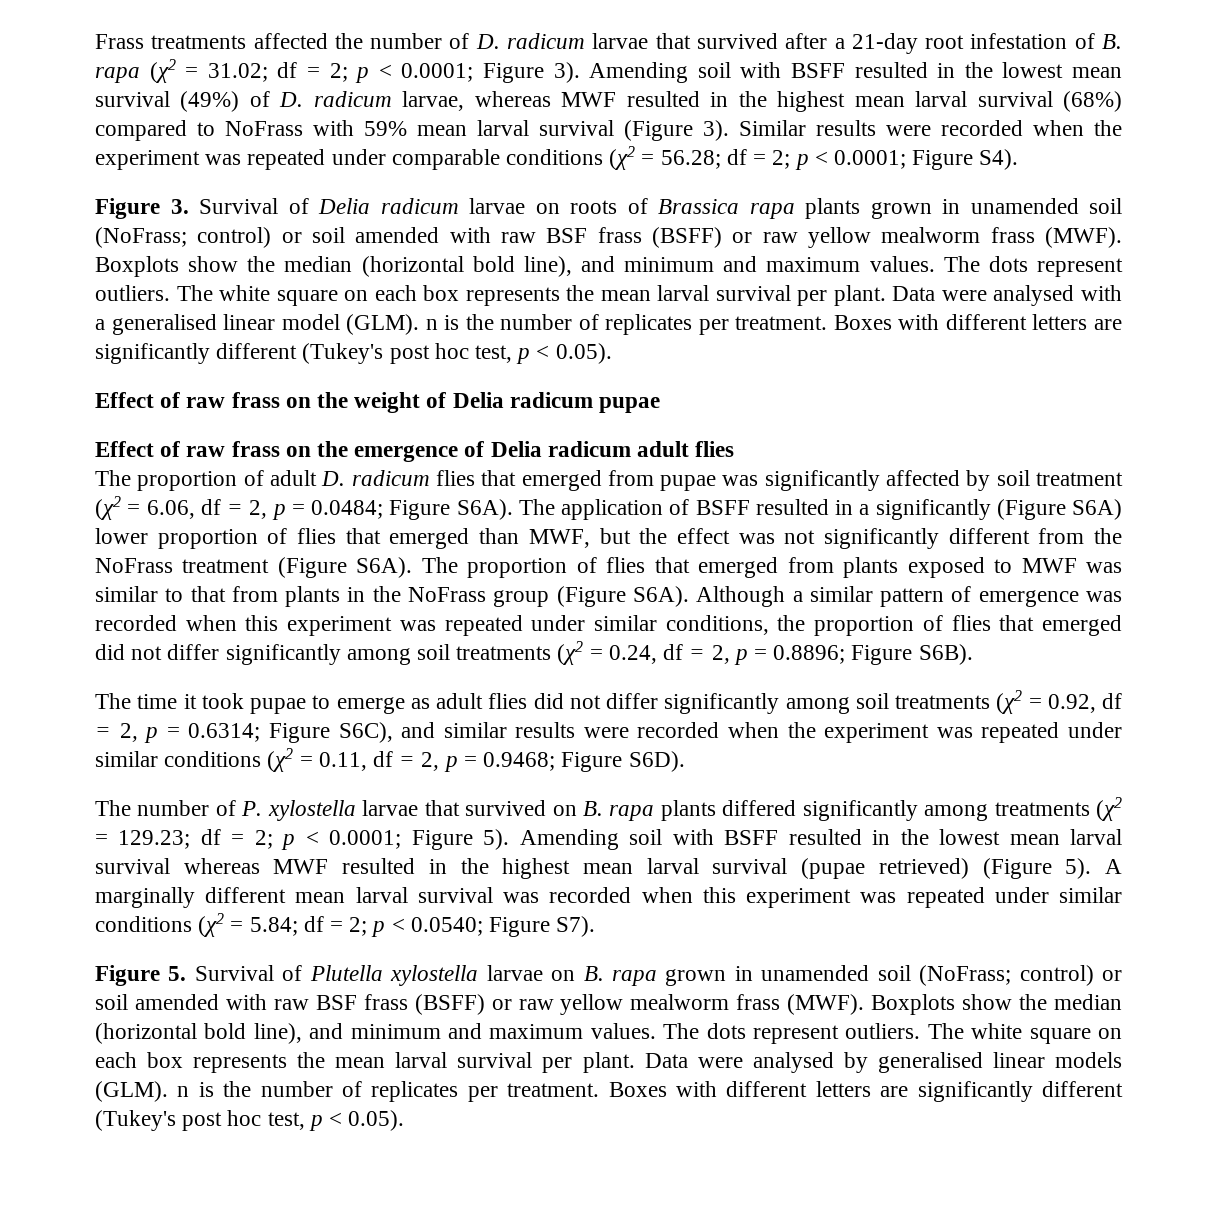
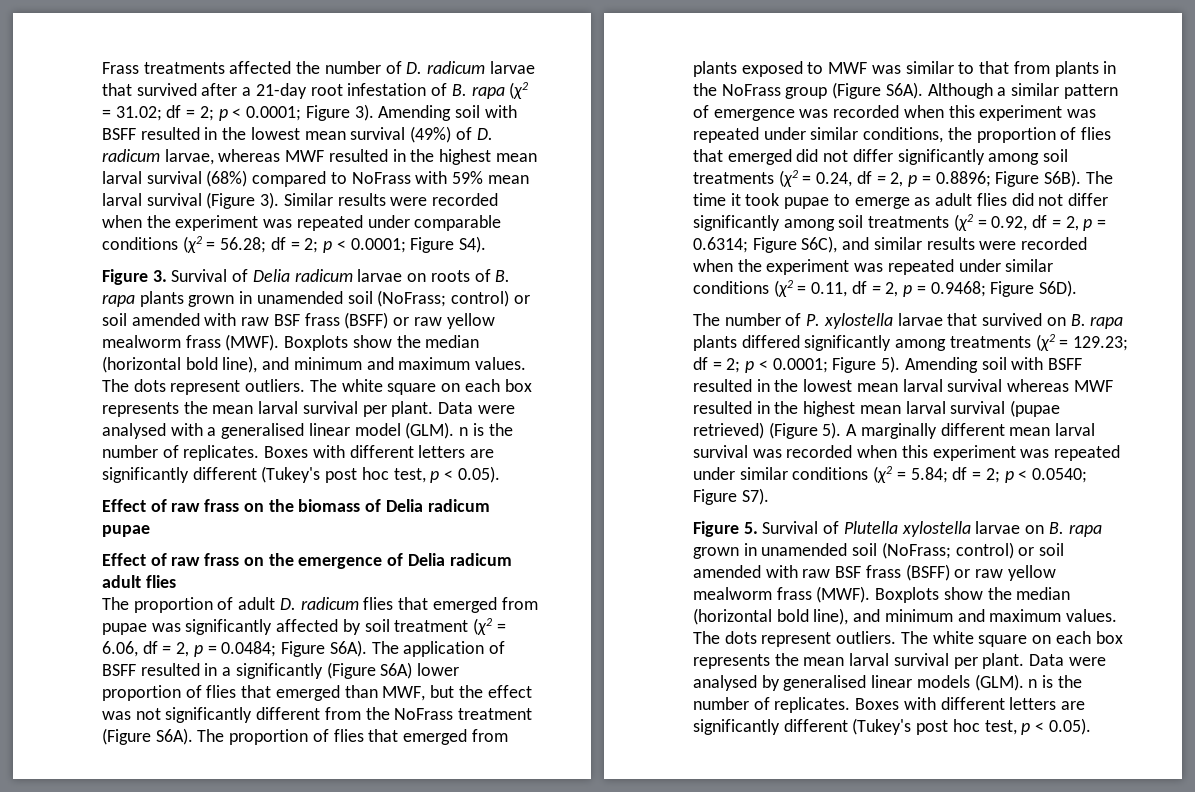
[658,199,739,214] Brassica -> [495,270,511,282] B.
[605,314,828,335] replicates per treatment. -> [183,445,260,461] replicates.
[354,392,421,413] weight -> [298,499,361,512] biomass
(973, 654) // -> (1081, 178) none
[371,1081,600,1102] replicates per treatment. -> [774,697,851,713] replicates.

